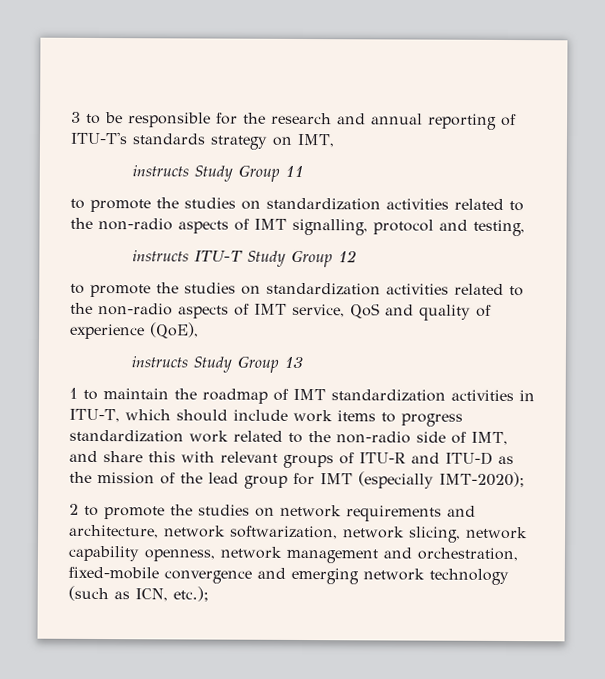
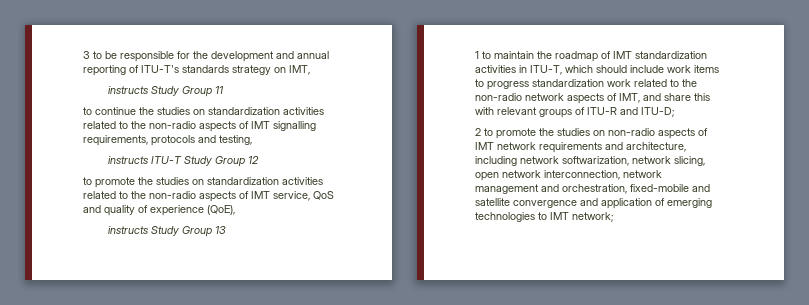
[271,112,332,125] research -> [211,51,274,62] development
[90,198,151,213] promote -> [95,107,136,115] continue
[292,218,434,236] signalling, protocol -> [273,121,316,131] [83,135,195,146] signalling requirements, protocols
[416,431,446,443] side -> [525,93,604,104] network aspects
[445,451,514,465] [69,471,525,489] ITU-D as the mission of the lead group for IMT (especially IMT-2020); -> [641,107,674,117] ITU-D;
(275, 512) none -> [608,128,708,139] [475,142,494,150] non-radio aspects of IMT
(159, 531) none -> [475,156,517,166] including
[466,526,528,540] [68,545,215,562] network capability openness, -> [475,170,620,181] open network interconnection,
[164,567,509,586] [68,585,209,602] convergence and emerging network technology (such as ICN, etc.); -> [692,184,710,192] [475,198,712,209] [475,212,613,222] and satellite convergence and application of emerging technologies to IMT network;

